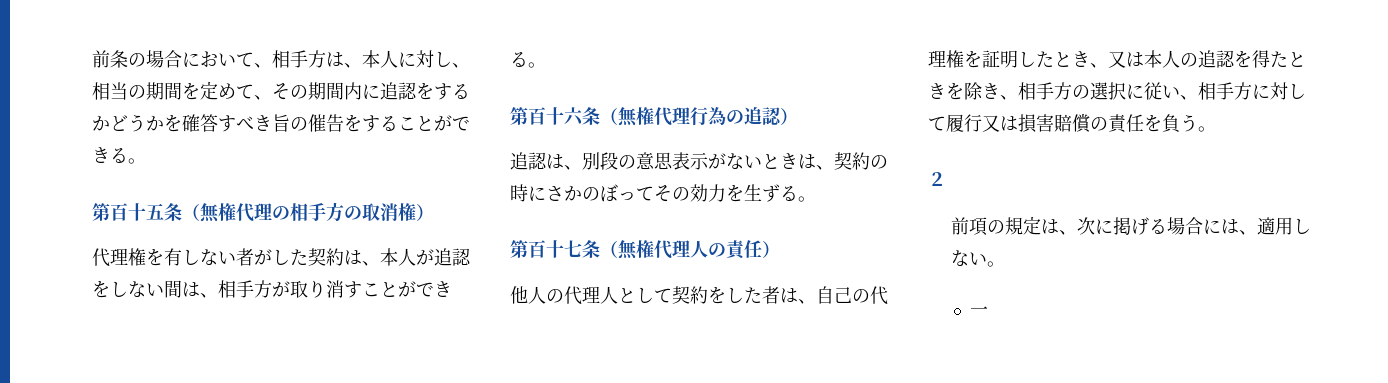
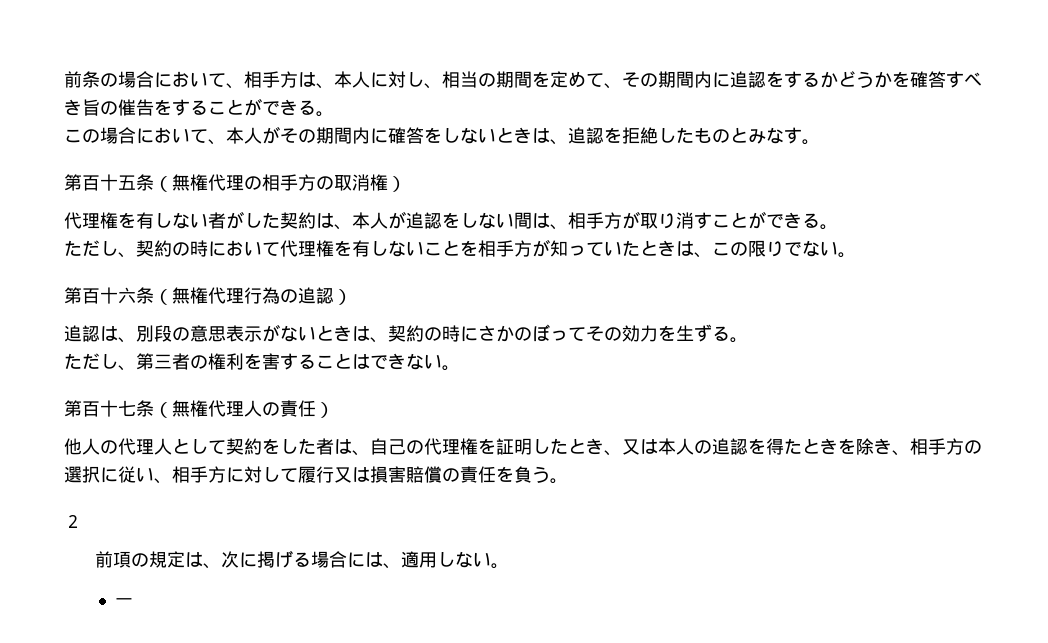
(146, 161) none -> [64,126,820,145] // この場合において、本人がその期間内に確答をしないときは、追認を拒絶したものとみなす。
(546, 65) none -> [64,239,856,258] // ただし、契約の時において代理権を有しないことを相手方が知っていたときは、この限りでない。
(816, 199) none -> [64,353,460,371] // ただし、第三者の権利を害することはできない。

